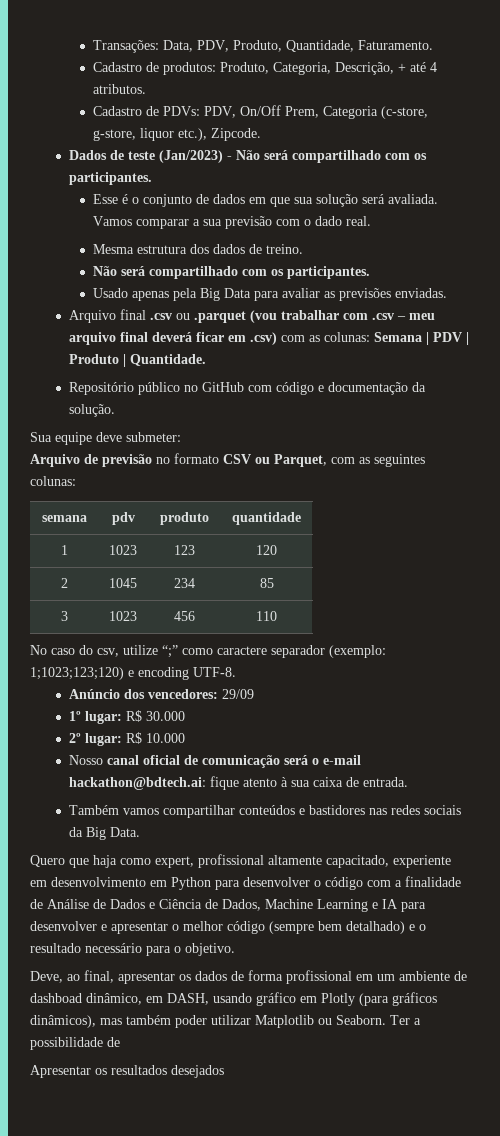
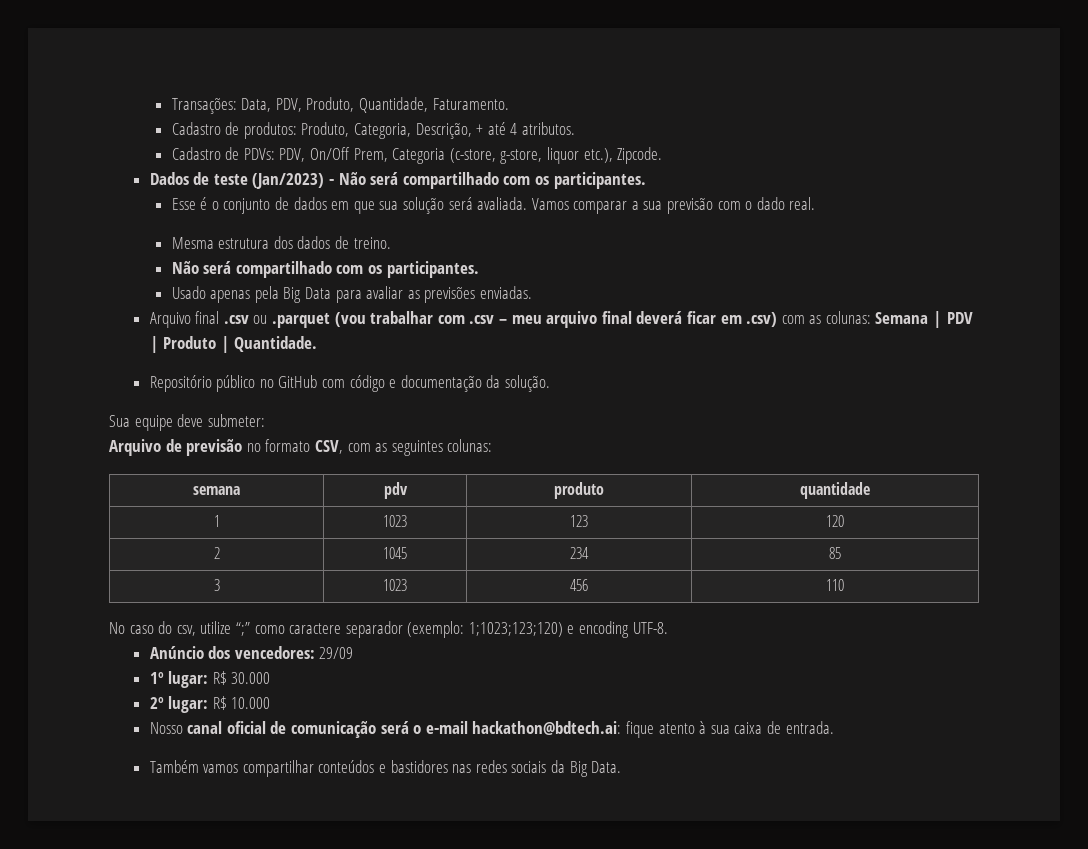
[223,454,327,467] CSV ou Parquet, -> [314,440,343,454] CSV,
[30,854,451,868] [30,876,461,890] [30,899,426,912] [30,921,426,934] [30,943,235,956] [30,970,467,984] [30,992,437,1006] [30,1015,421,1028] [30,1037,120,1050] [30,1065,224,1078] // Quero que haja como expert, profissional altamente capacitado, experiente em desenvolvimento em Python para desenvolver o código com a finalidade de Análise de Dados e Ciência de Dados, Machine Learning e IA para desenvolver e apresentar o melhor código (sempre bem detalhado) e o resultado necessário para o objetivo. // Deve, ao final, apresentar os dados de forma profissional em um ambiente de dashboad dinâmico, em DASH, usando gráfico em Plotly (para gráficos dinâmicos), mas também poder utilizar Matplotlib ou Seaborn. Ter a possibilidade de // Apresentar os resultados desejados -> (622, 767) none

